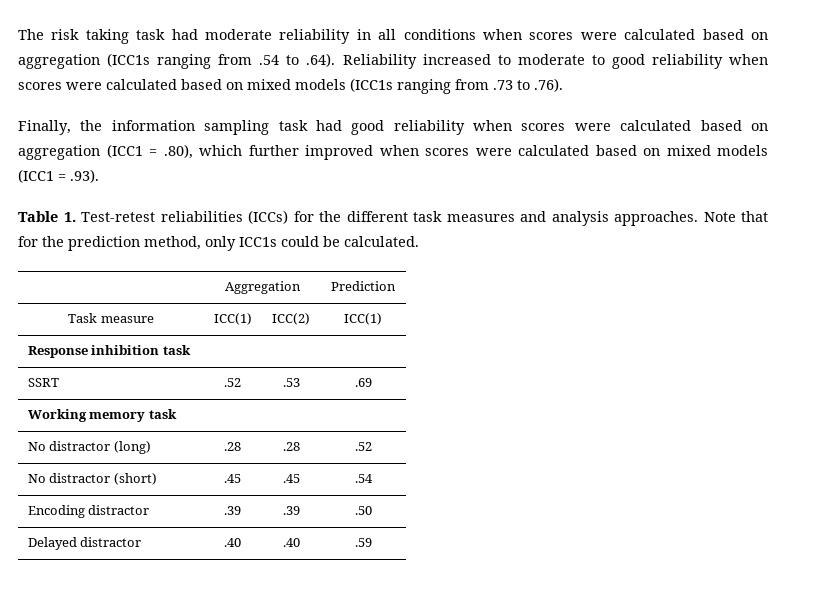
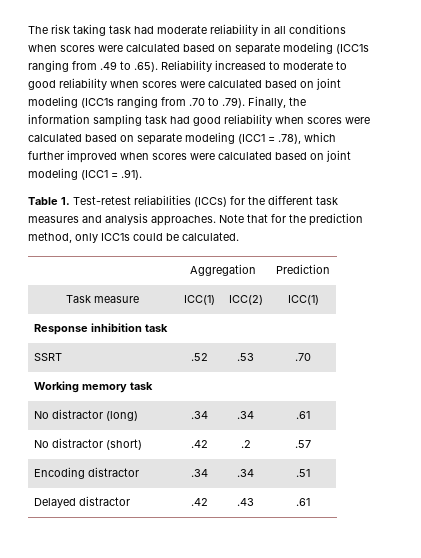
[18,53,336,69] aggregation (ICC1s ranging from .54 to .64). -> [235,42,369,55] [28,60,158,72] separate modeling (ICC1s ranging from .49 to .65).
[247,78,563,94] mixed models (ICC1s ranging from .73 to .76). // -> [316,78,341,90] [28,96,245,108] joint modeling (ICC1s ranging from .70 to .79).
[18,144,193,160] aggregation (ICC1 = .80), -> [137,132,301,145] separate modeling (ICC1 = .78),
[666,145,768,156] [18,169,99,183] mixed models (ICC1 = .93). -> [326,150,351,162] [28,168,142,180] joint modeling (ICC1 = .91).
[354,378,372,387] .69 -> [295,353,311,361] .70
[224,442,241,451] [282,442,300,451] [354,442,372,451] .28 | .28 | .52 -> [190,411,208,419] [237,411,254,419] [296,411,310,419] .34 | .34 | .61
[224,474,241,483] [282,474,300,483] [354,474,373,483] .45 | .45 | .54 -> [190,440,208,448] [240,440,251,448] [295,440,311,448] .42 | .2 | .57
[224,506,241,515] [282,506,300,515] [354,506,372,515] .39 | .39 | .50 -> [190,469,208,477] [237,469,254,477] [296,469,310,477] .34 | .34 | .51
[224,538,241,547] [282,538,300,547] [354,538,372,547] .40 | .40 | .59 -> [190,498,208,506] [237,498,254,506] [296,498,310,506] .42 | .43 | .61

